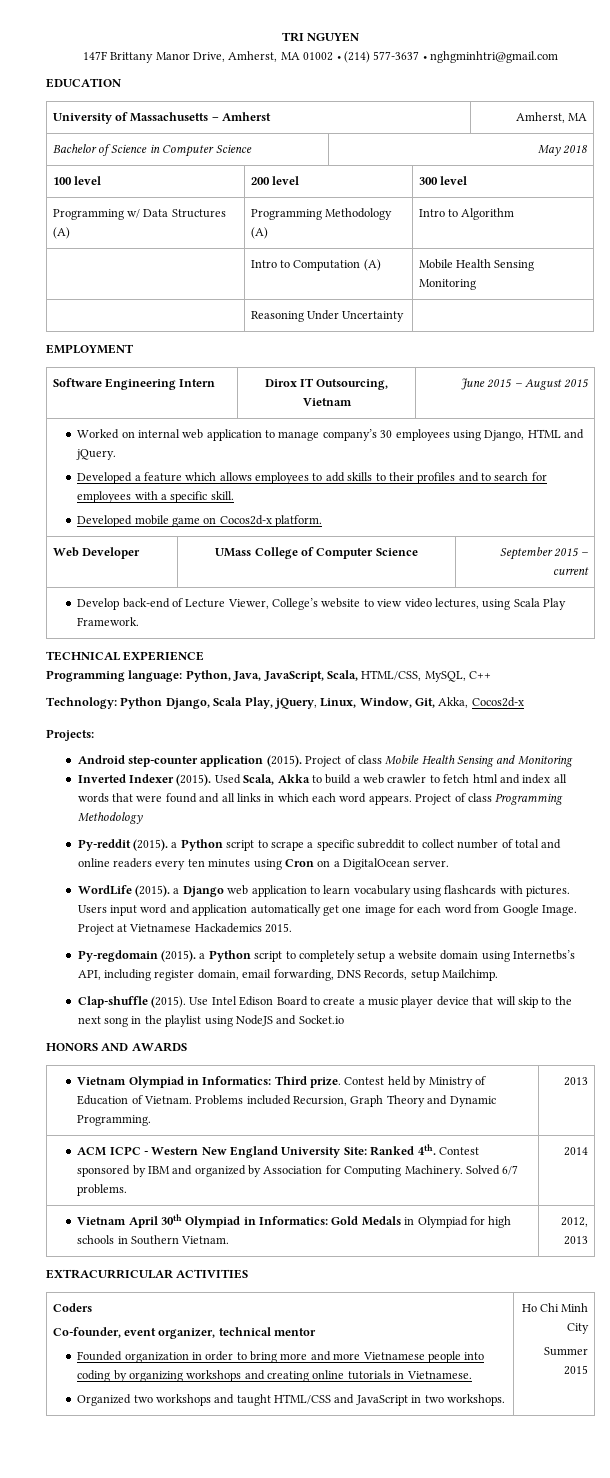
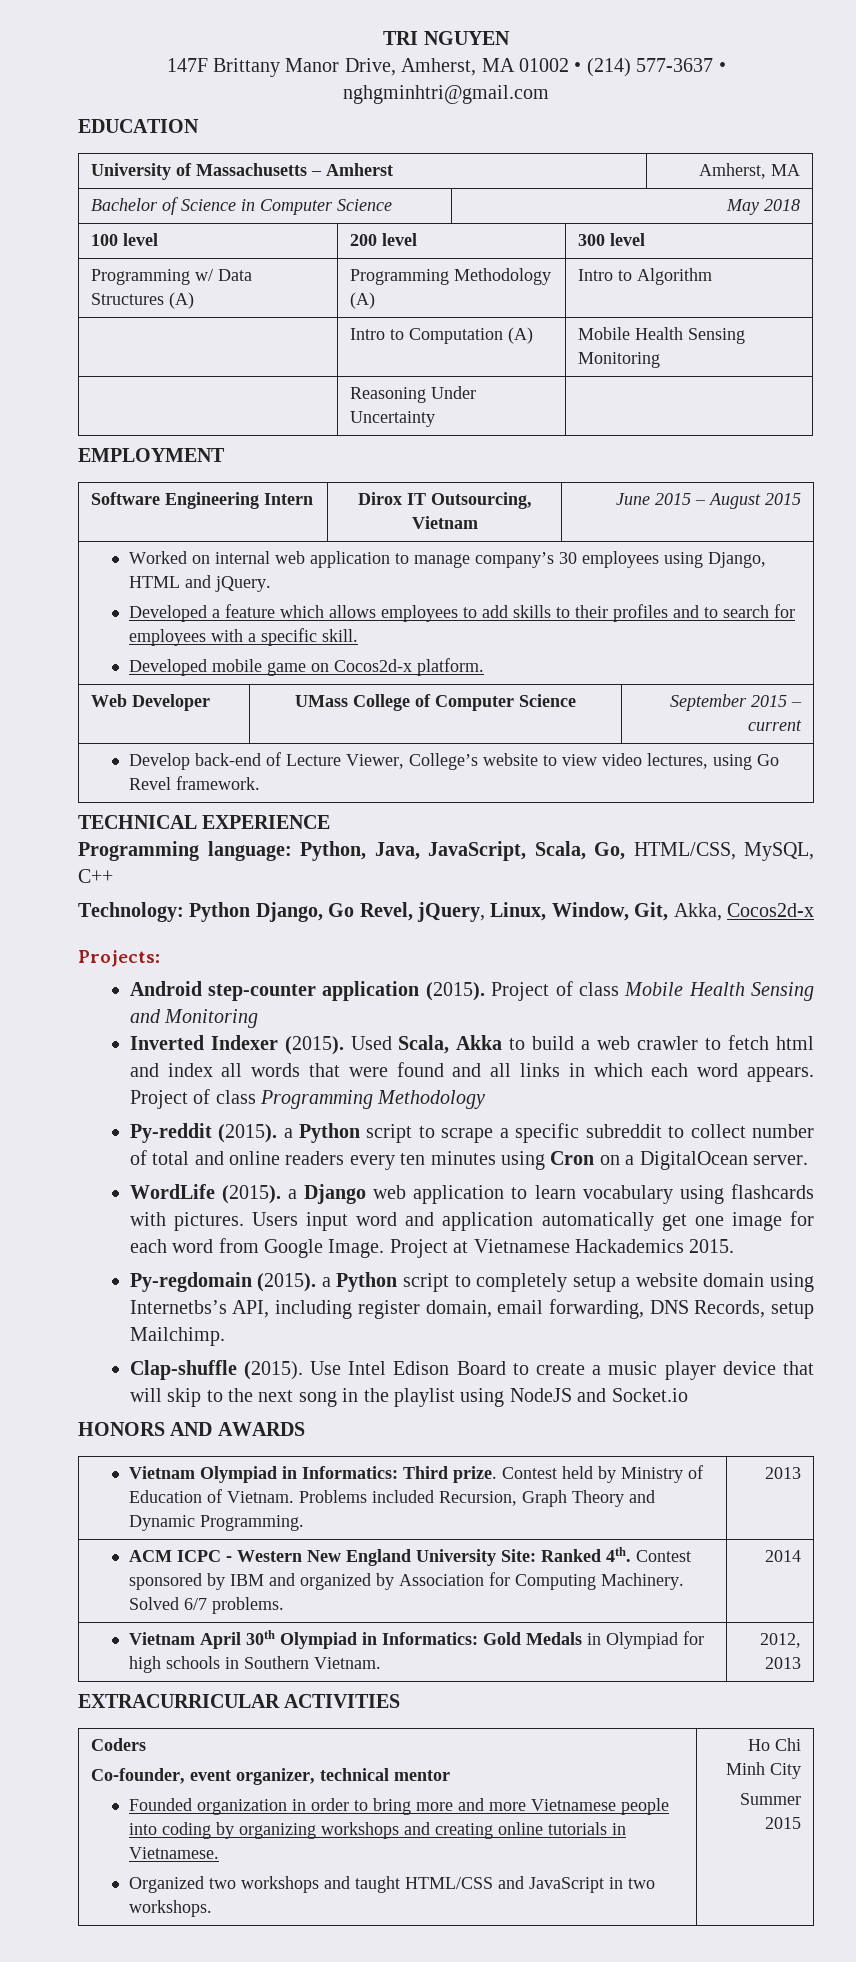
[513,598,567,610] [77,617,140,626] Scala Play Framework. -> [756,754,779,766] [128,776,260,790] Go Revel framework.
(358, 675) none -> [594,842,625,860] Go,
[213,697,273,709] Scala Play, -> [328,902,413,921] Go Revel,

